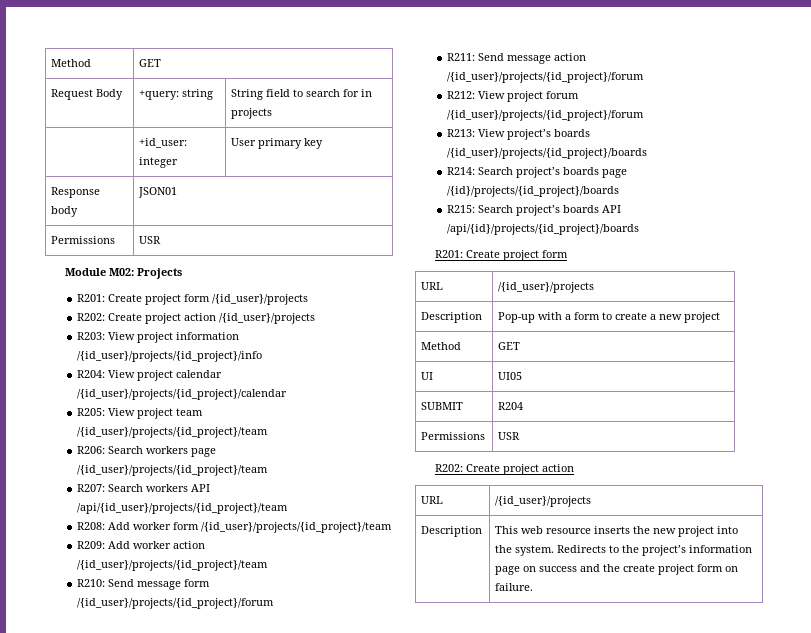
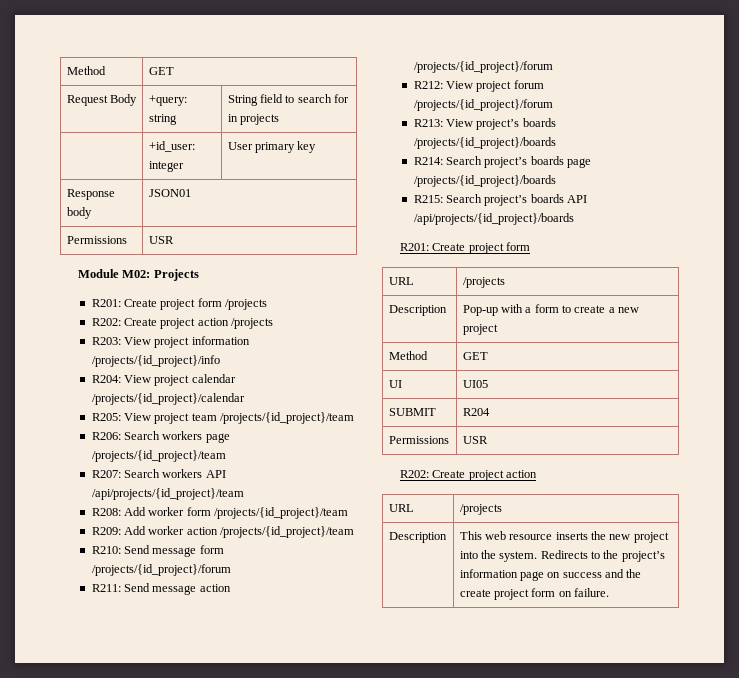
[211,294,308,305] [76,313,315,324] /{id_user}/projects // R202: Create project action /{id_user}/projects -> [225,299,268,310] [91,318,274,329] /projects // R202: Create project action /projects
[76,351,262,362] /{id_user}/projects/{id_project}/info -> [91,355,220,367] /projects/{id_project}/info
[76,389,287,400] /{id_user}/projects/{id_project}/calendar -> [91,393,245,405] /projects/{id_project}/calendar
[76,427,268,438] /{id_user}/projects/{id_project}/team -> [220,412,355,424] /projects/{id_project}/team
[76,465,268,476] /{id_user}/projects/{id_project}/team -> [91,450,226,462] /projects/{id_project}/team
[76,503,288,514] /api/{id_user}/projects/{id_project}/team -> [91,488,244,500] /api/projects/{id_project}/team
[200,522,392,533] /{id_user}/projects/{id_project}/team -> [214,507,349,519] /projects/{id_project}/team
[76,560,268,571] /{id_user}/projects/{id_project}/team -> [220,526,355,538] /projects/{id_project}/team
[76,598,274,609] /{id_user}/projects/{id_project}/forum -> [91,564,231,576] /projects/{id_project}/forum
[446,72,644,83] /{id_user}/projects/{id_project}/forum -> [413,61,553,73] /projects/{id_project}/forum
[446,110,644,121] /{id_user}/projects/{id_project}/forum -> [413,99,553,111] /projects/{id_project}/forum
[446,148,647,159] /{id_user}/projects/{id_project}/boards -> [413,137,556,149] /projects/{id_project}/boards
[446,186,619,197] /{id}/projects/{id_project}/boards -> [413,175,556,187] /projects/{id_project}/boards
[446,224,639,235] /api/{id}/projects/{id_project}/boards -> [413,213,574,225] /api/projects/{id_project}/boards
[498,282,595,293] /{id_user}/projects -> [462,277,505,288] /projects
[495,496,592,507] /{id_user}/projects -> [459,504,502,515] /projects

